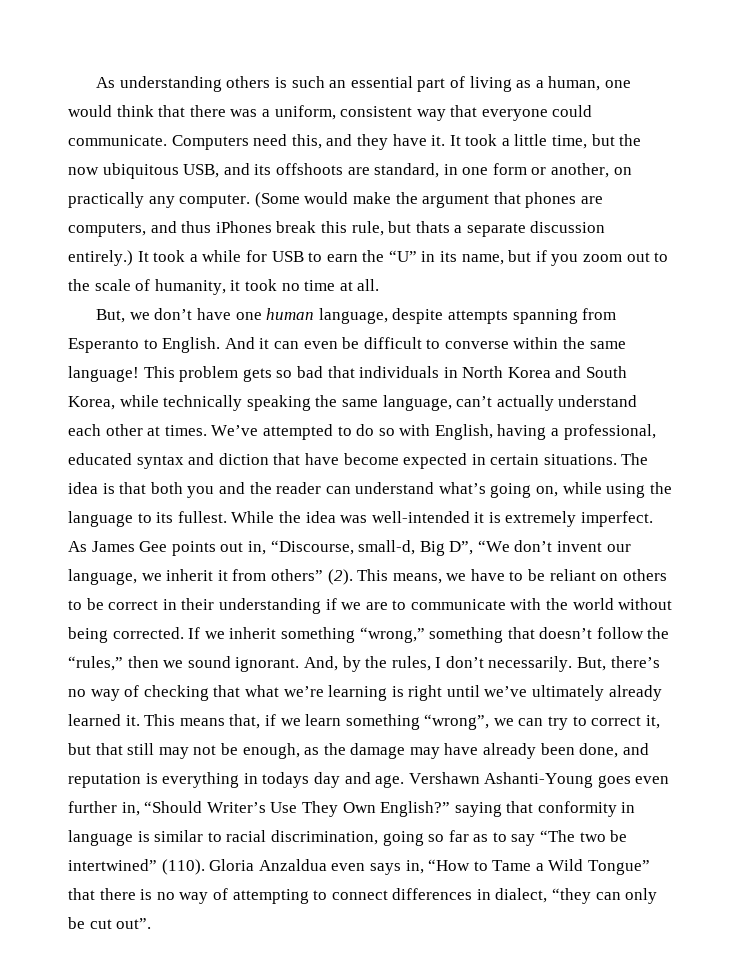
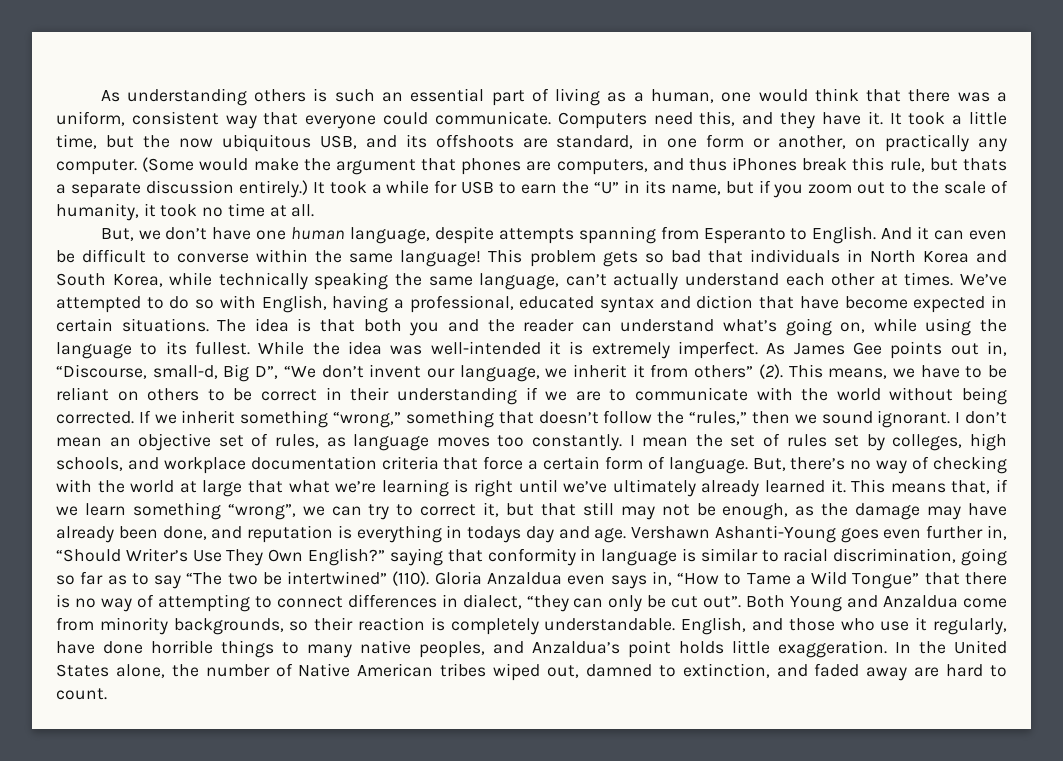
[303,656,573,672] And, by the rules, I don’t necessarily. -> [955,411,1008,424] [56,433,1008,451] [56,456,748,474] I don’t mean an objective set of rules, as language moves too constantly. I mean the set of rules set by colleges, high schools, and workplace documentation criteria that force a certain form of language.
(209, 693) none -> [56,479,243,497] with the world at large
(152, 923) none -> [746,595,1008,612] [56,617,1007,635] [56,640,1007,658] [56,663,1008,681] [56,688,107,700] Both Young and Anzaldua come from minority backgrounds, so their reaction is completely understandable. English, and those who use it regularly, have done horrible things to many native peoples, and Anzaldua’s point holds little exaggeration. In the United States alone, the number of Native American tribes wiped out, damned to extinction, and faded away are hard to count.

